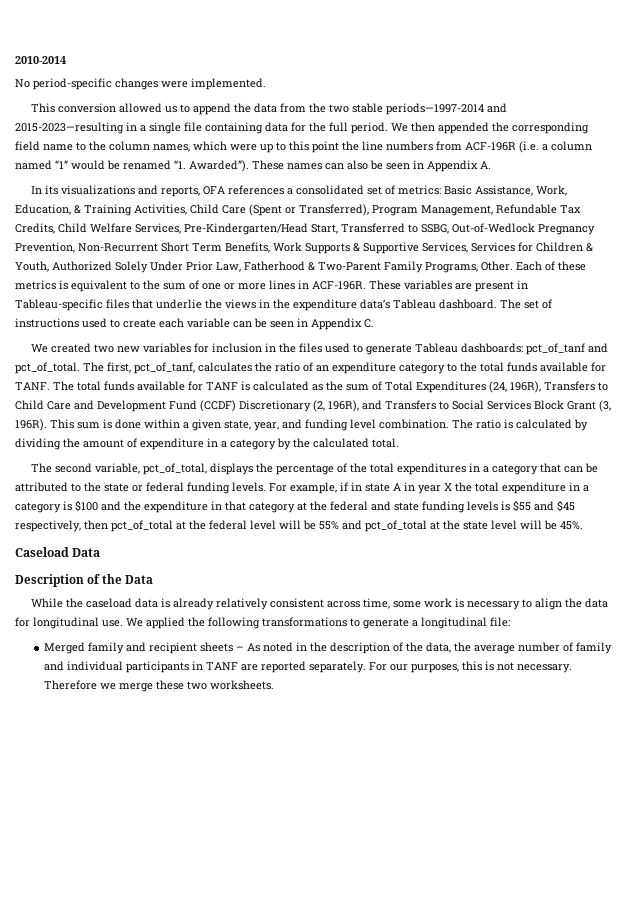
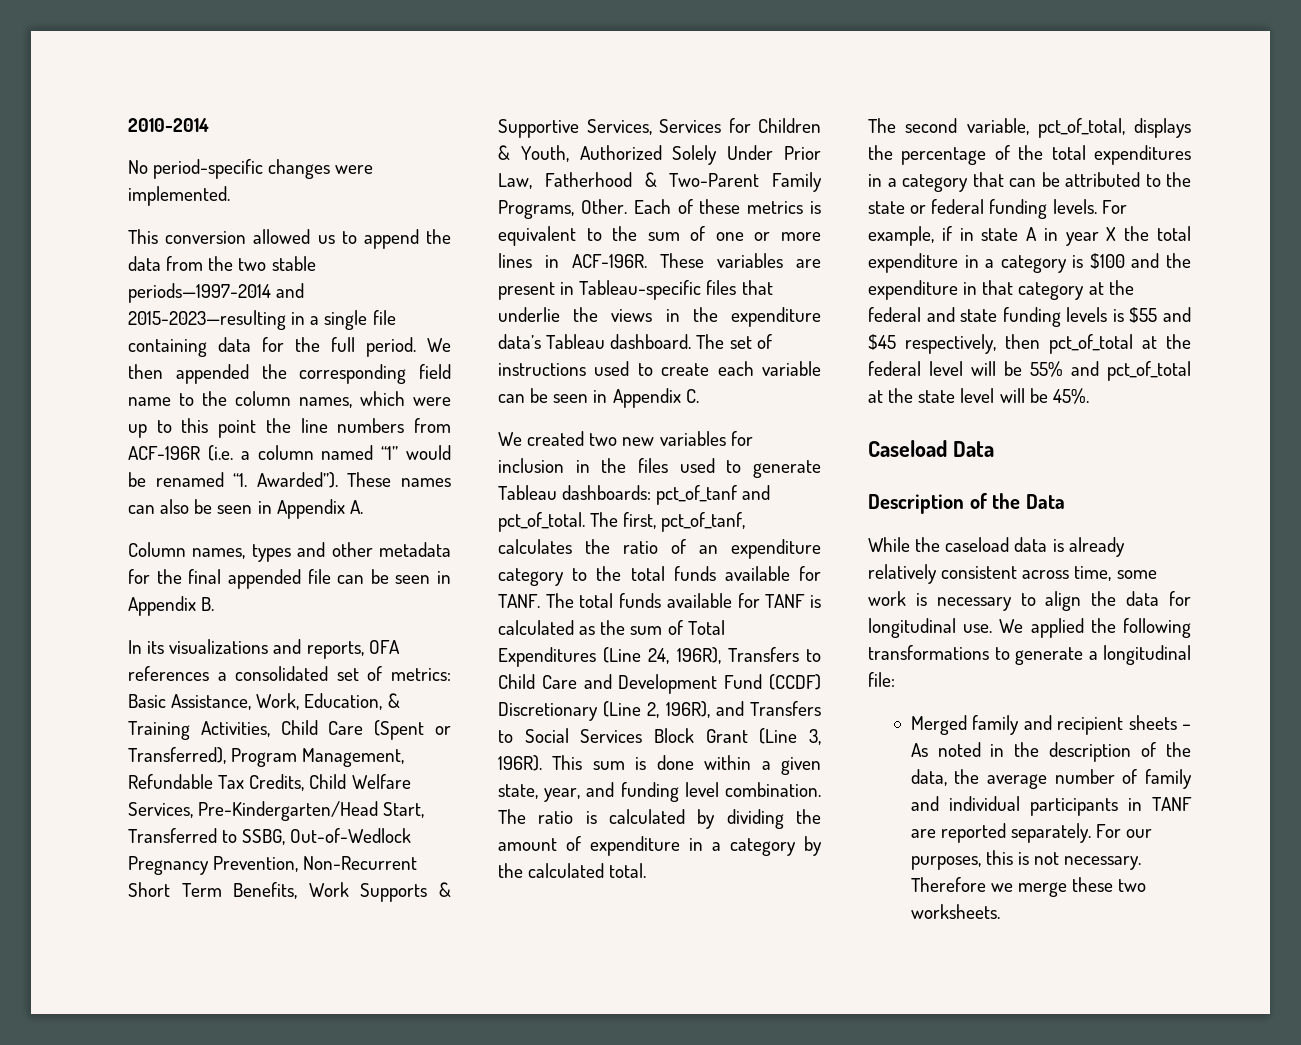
(491, 165) none -> [128,542,451,562] [128,569,451,589] [128,596,215,616] // Column names, types and other metadata for the final appended file can be seen in Appendix B.
[489,381,507,393] (24, -> [603,647,670,664] (Line 24,
[313,400,325,412] (2, -> [603,701,660,718] (Line 2,
[599,400,611,412] (3, -> [759,728,821,745] (Line 3,

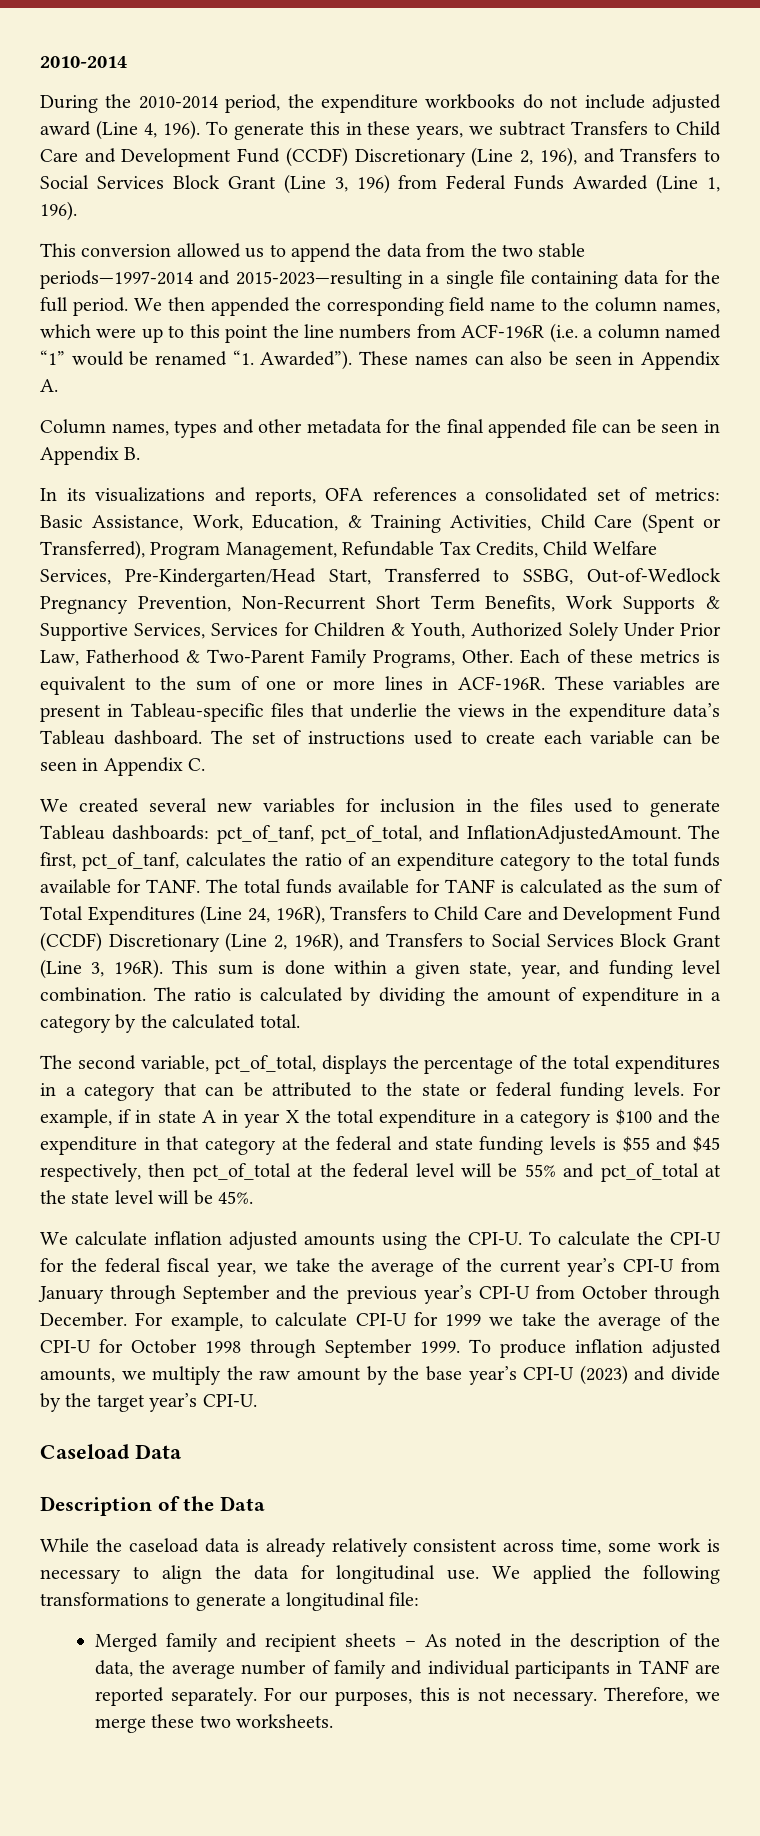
[128,159,374,179] [128,186,230,206] No period-specific changes were implemented. -> [40,94,721,113] [40,120,722,140] [40,147,721,167] [40,174,720,194] [40,201,77,221] During the 2010-2014 period, the expenditure workbooks do not include adjusted award (Line 4, 196). To generate this in these years, we subtract Transfers to Child Care and Development Fund (CCDF) Discretionary (Line 2, 196), and Transfers to Social Services Block Grant (Line 3, 196) from Federal Funds Awarded (Line 1, 196).
[589,433,618,446] two -> [149,798,207,812] several
[656,485,771,505] [498,512,585,532] pct_of_tanf and pct_of_total. -> [216,825,681,844] pct_of_tanf, pct_of_total, and InflationAdjustedAmount.
(1089, 396) none -> [40,1231,722,1250] [40,1258,721,1277] [38,1285,721,1304] [40,1312,720,1331] [40,1339,721,1358] [40,1365,720,1385] [40,1393,257,1412] // We calculate inflation adjusted amounts using the CPI-U. To calculate the CPI-U for the federal fiscal year, we take the average of the current year’s CPI-U from January through September and the previous year’s CPI-U from October through December. For example, to calculate CPI-U for 1999 we take the average of the CPI-U for October 1998 through September 1999. To produce inflation adjusted amounts, we multiply the raw amount by the base year’s CPI-U (2023) and divide by the target year’s CPI-U.
[910,877,986,892] Therefore -> [604,1687,689,1704] Therefore,

